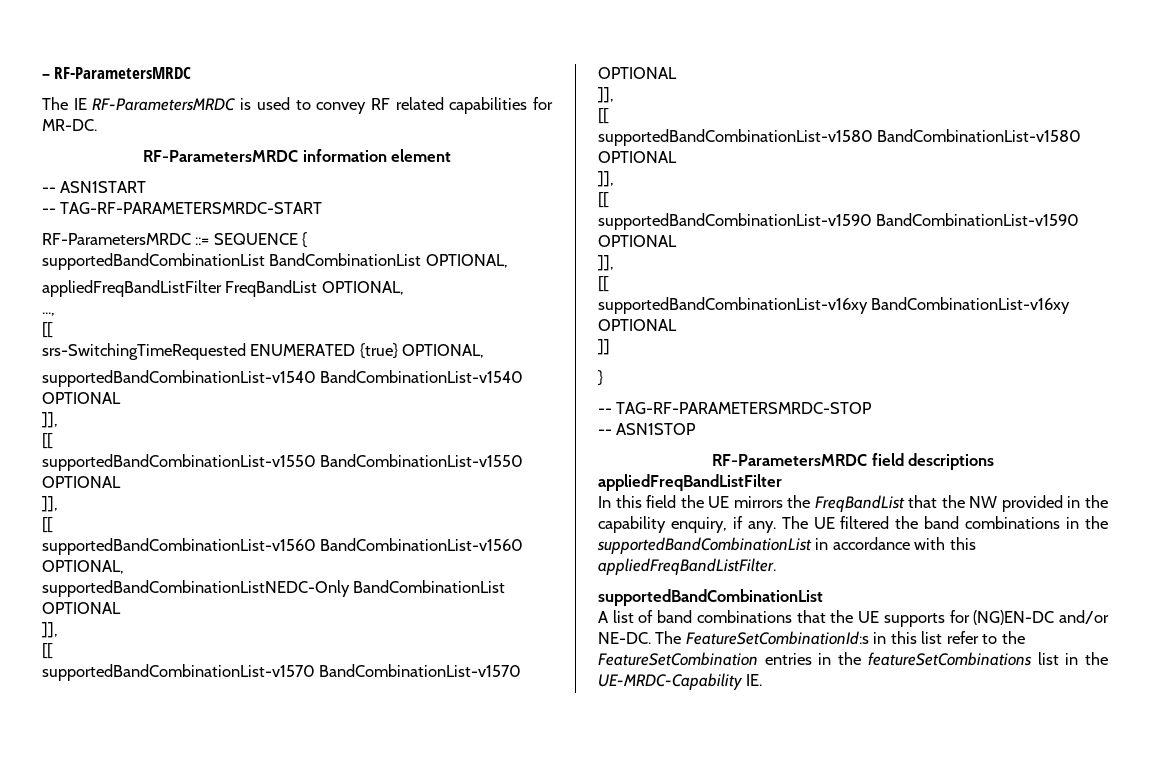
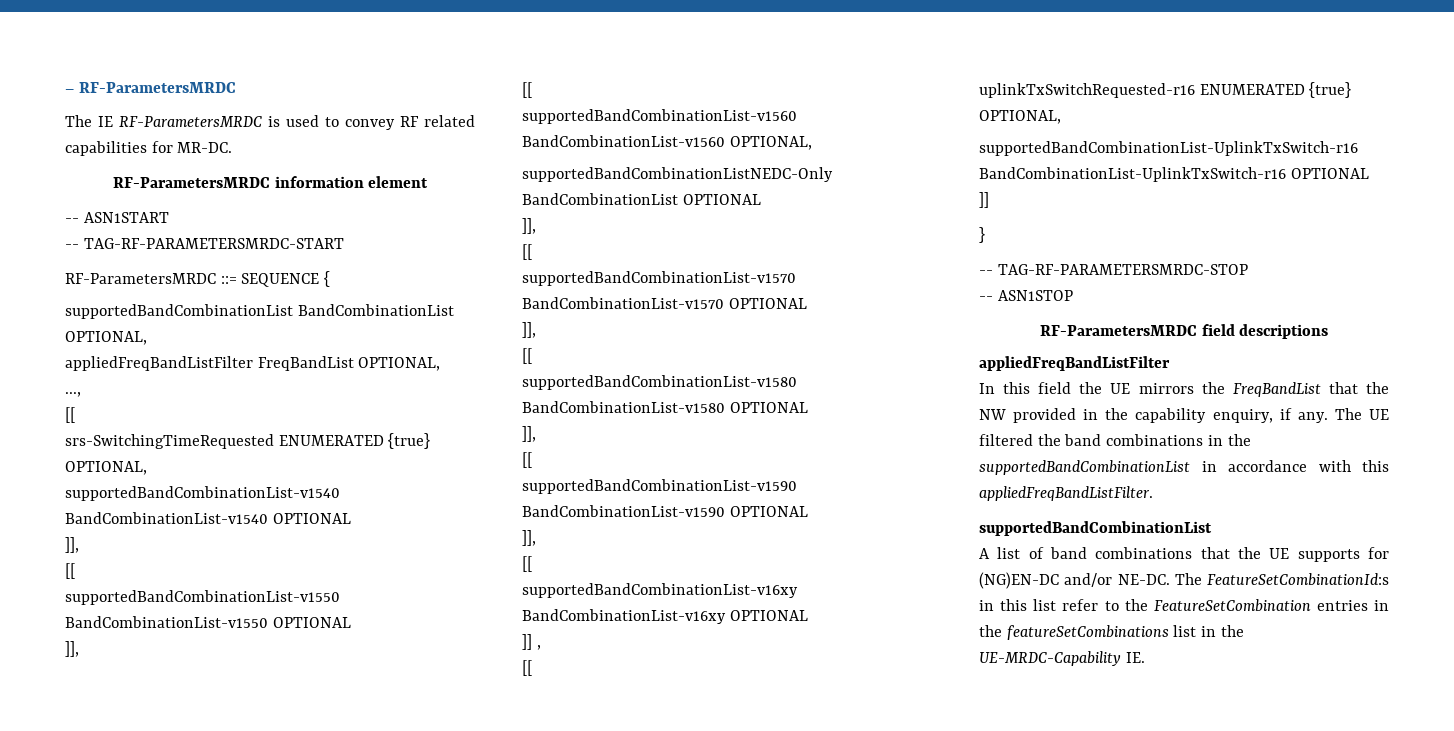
(677, 325) none -> [522,634,541,650] [522,660,532,676] [979,82,1352,98] [979,110,1061,124] [979,141,1358,156] [979,167,1369,182] // ]] , // [[ // uplinkTxSwitchRequested-r16 ENUMERATED {true} OPTIONAL, // supportedBandCombinationList-UplinkTxSwitch-r16 BandCombinationList-UplinkTxSwitch-r16 OPTIONAL

